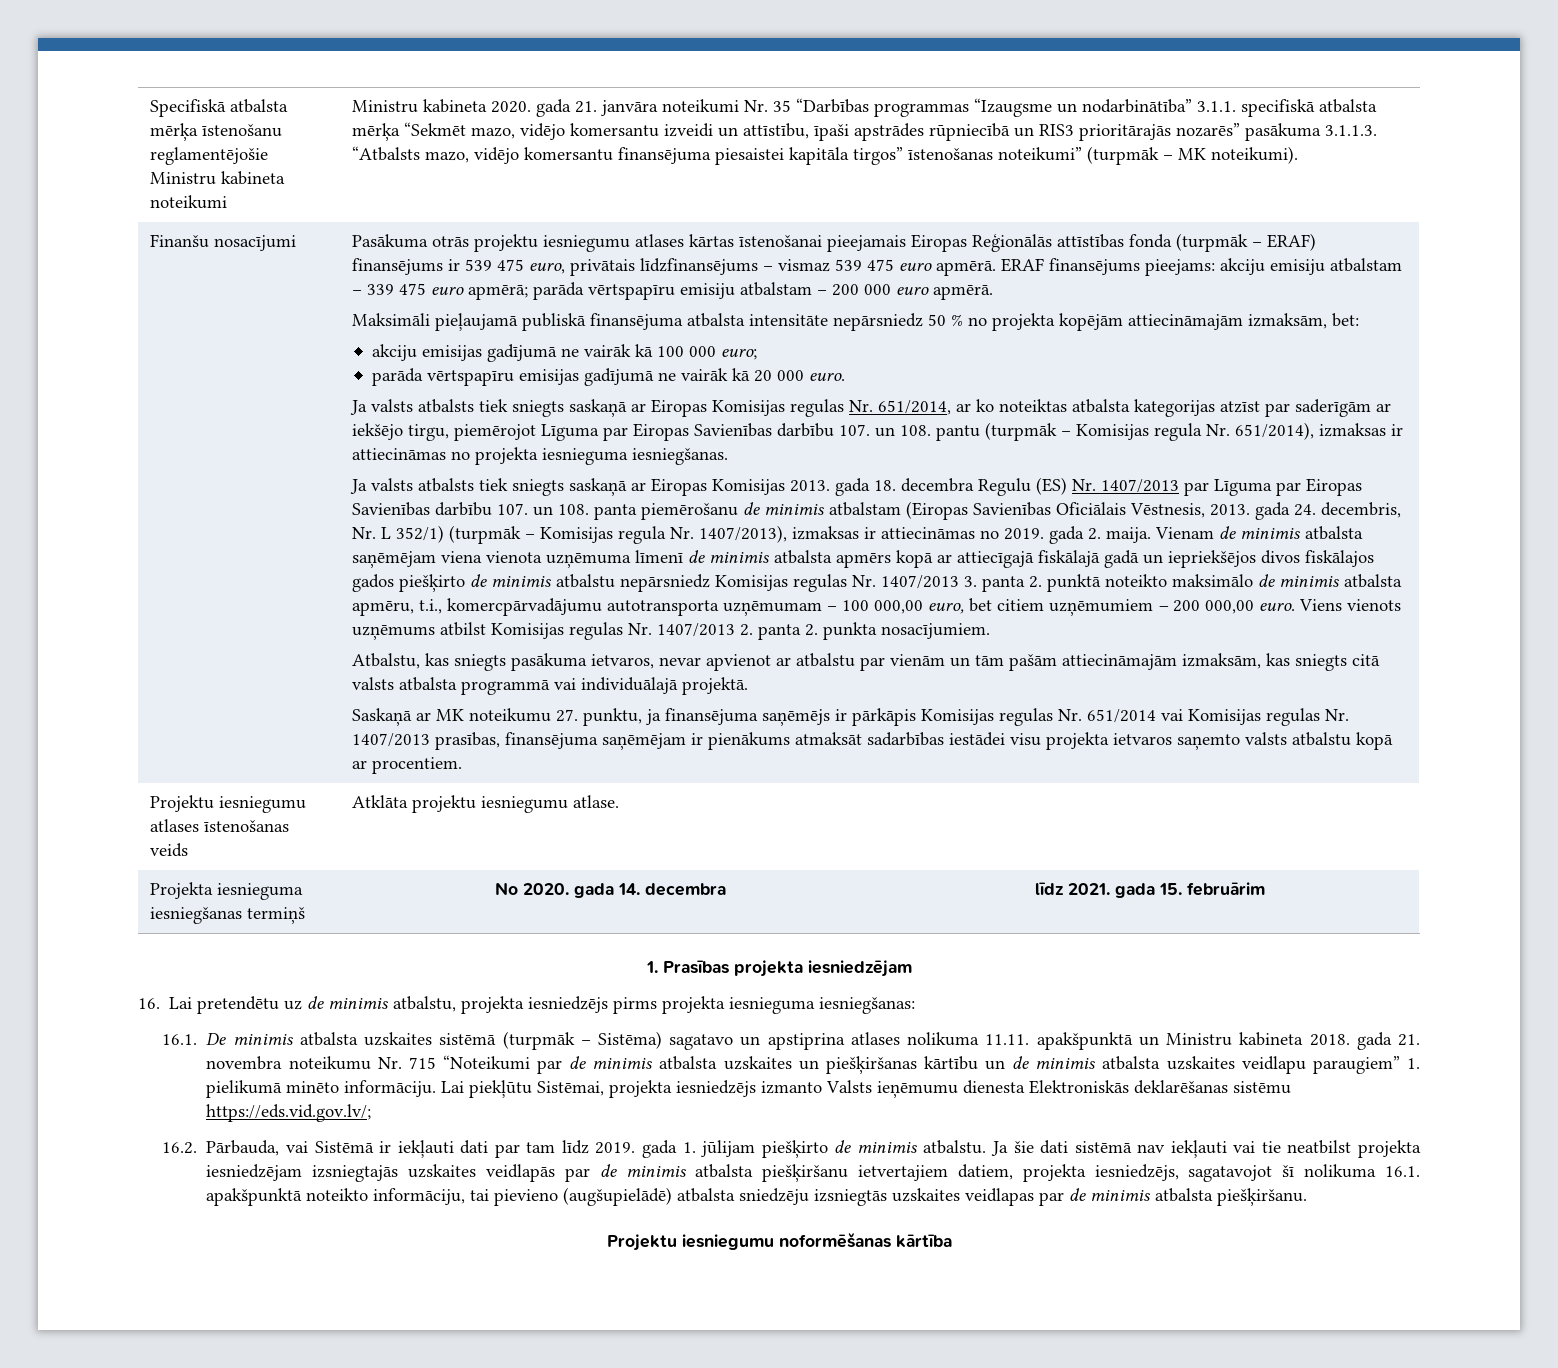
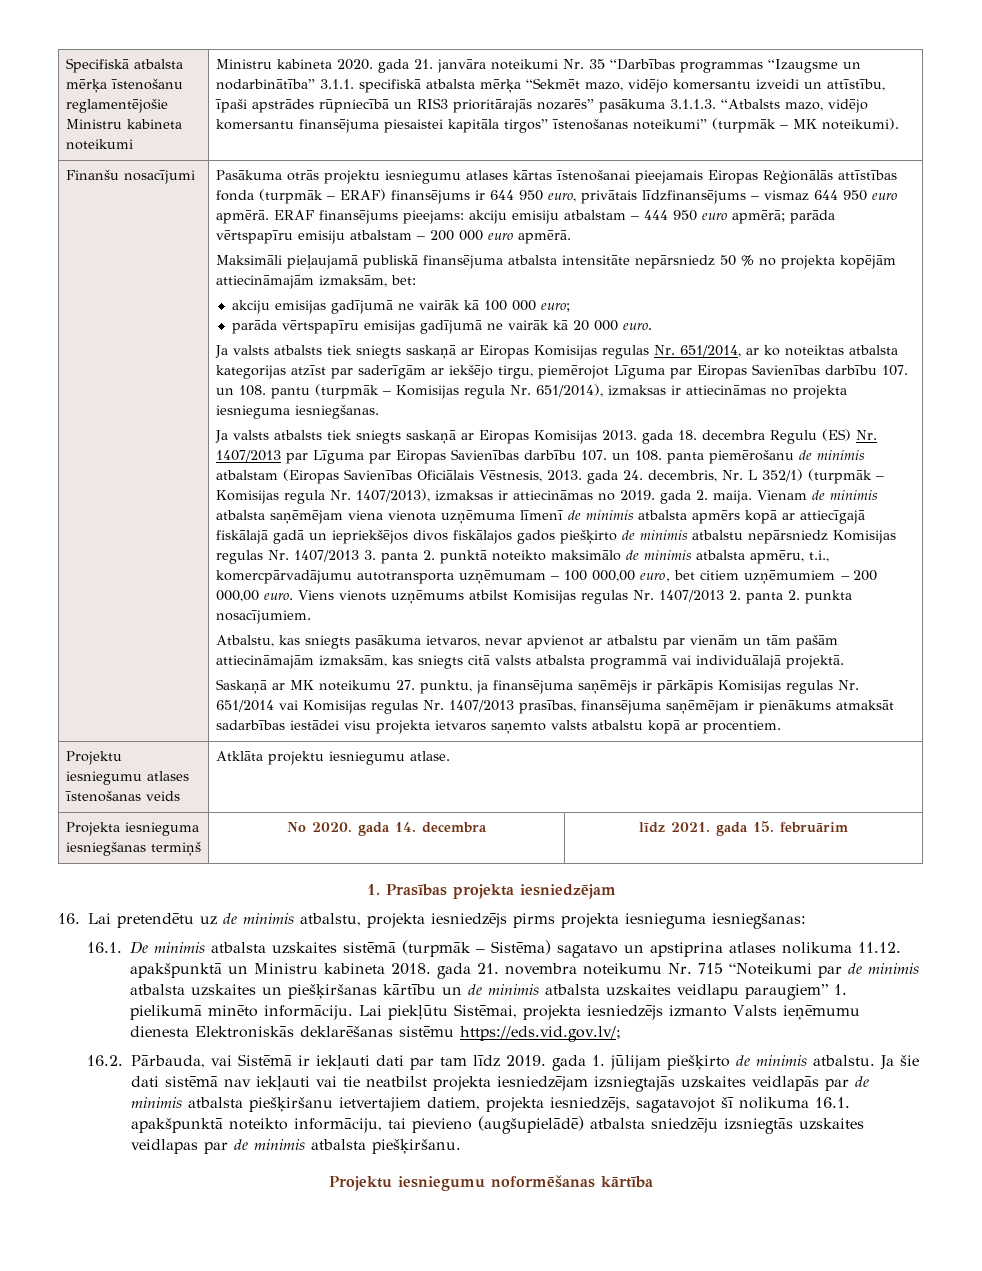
[464,259,524,271] 539 475 -> [489,190,543,201] 644 950
[834,259,894,271] 539 475 -> [813,190,867,201] 644 950
[366,283,426,295] 339 475 -> [643,210,697,221] 444 950
[985,1034,1030,1045] 11.11. -> [858,942,902,953] 11.12.

